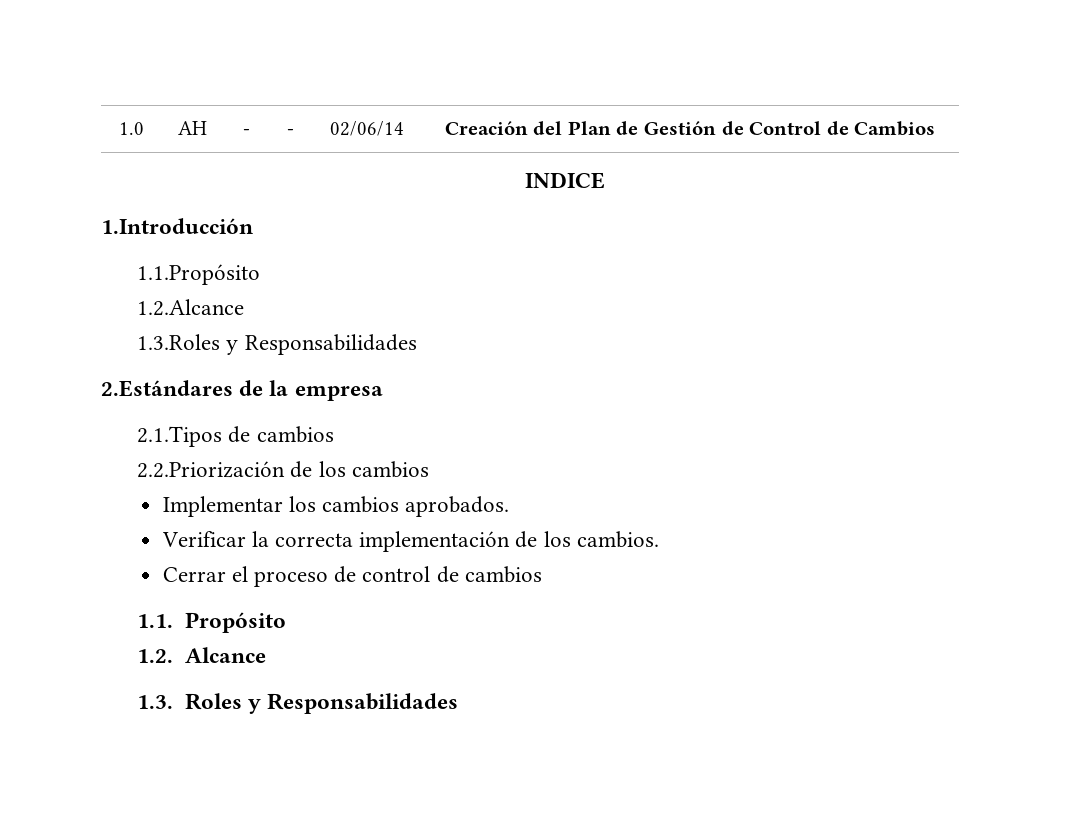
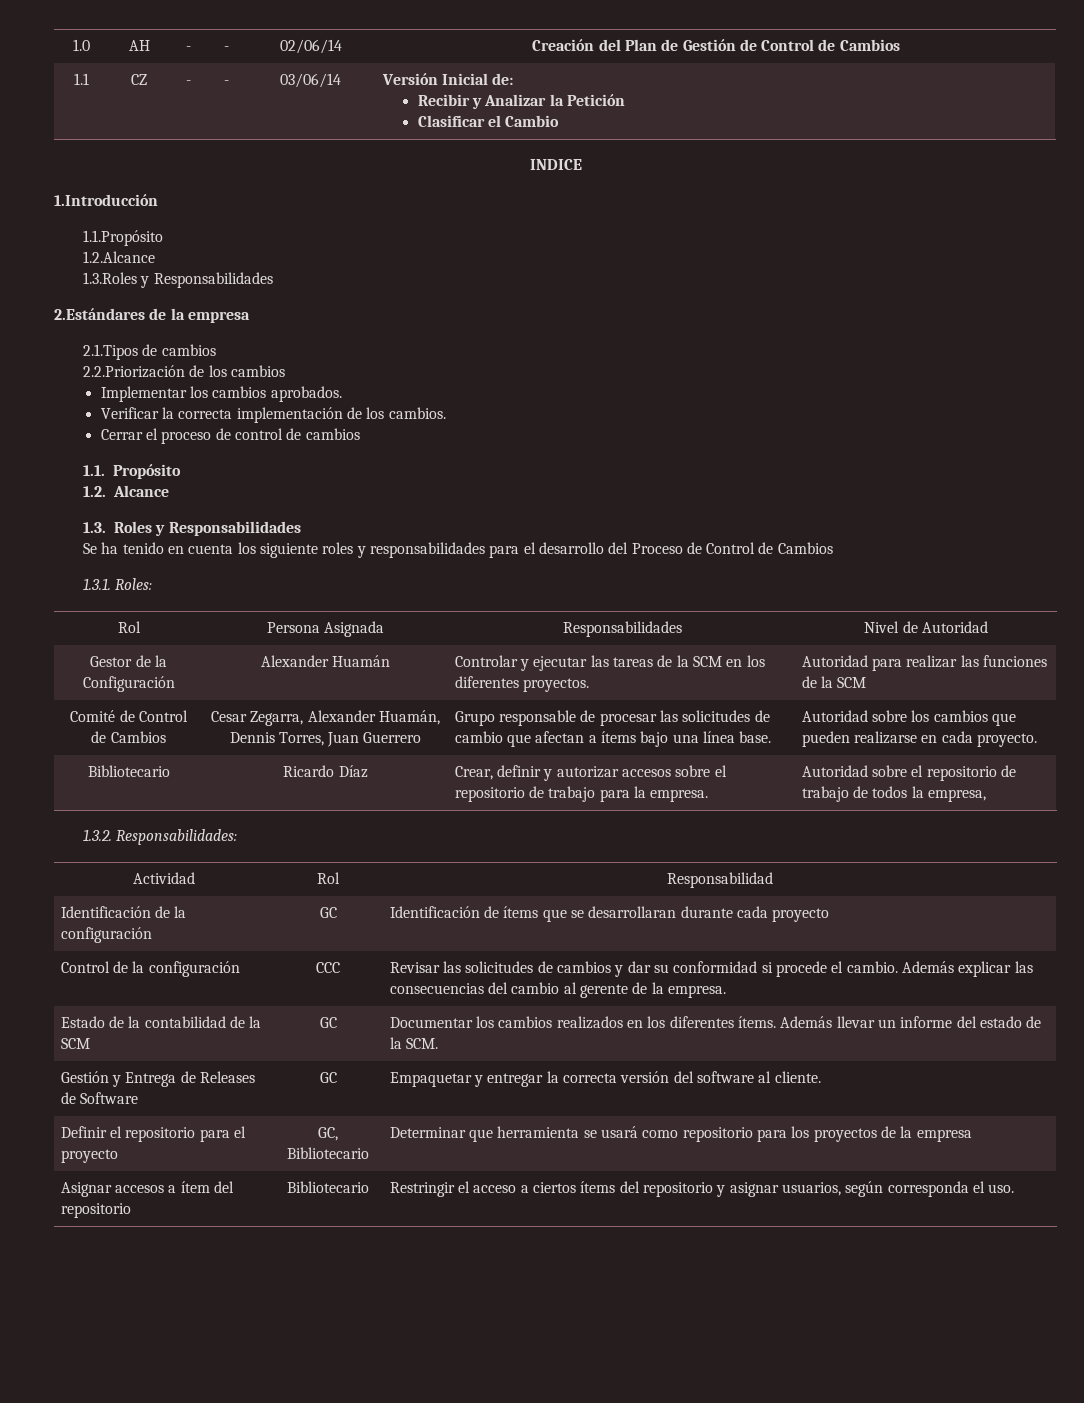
(936, 128) none -> [74,73,89,85] [131,74,147,85] [186,80,191,85] [223,80,229,85] [280,73,341,88] [381,73,514,85] [417,94,626,109] [417,115,560,127] // 1.1 | CZ | - | - | 03/06/14 | Versión Inicial de: // Recibir y Analizar la Petición // Clasificar el Cambio
(459, 703) none -> [83,542,833,558] [83,578,153,590] [117,621,141,633] [266,621,385,637] [562,621,682,637] [864,621,988,633] [90,655,167,667] [82,676,175,692] [260,655,391,667] [454,655,765,671] [454,676,590,692] [801,655,1048,671] [801,676,867,688] [70,710,188,722] [91,731,166,743] [211,710,440,726] [229,732,422,747] [454,710,770,726] [454,731,772,747] [801,710,1017,726] [801,731,1038,747] [87,765,170,777] [283,765,368,778] [454,765,727,781] [454,786,709,802] [801,765,1017,781] [801,786,987,802] [83,829,238,845] [132,872,195,884] [317,872,340,884] [667,872,773,888] [60,906,187,918] [60,927,152,943] [319,907,337,918] [389,906,830,922] [60,961,240,977] [316,962,340,973] [389,961,1033,977] [389,982,726,998] [60,1016,262,1028] [60,1038,90,1049] [319,1017,337,1028] [389,1016,1042,1029] [389,1037,439,1049] [60,1071,256,1087] [60,1092,139,1104] [319,1072,337,1083] [389,1071,821,1087] [60,1126,247,1142] [60,1149,118,1163] [318,1127,338,1141] [287,1147,369,1159] [389,1126,972,1142] [60,1181,235,1197] [60,1203,131,1218] [287,1181,369,1193] [389,1181,1015,1197] // Se ha tenido en cuenta los siguiente roles y responsabilidades para el desarrollo del Proceso de Control de Cambios // 1.3.1. Roles: // Rol | Persona Asignada | Responsabilidades | Nivel de Autoridad // Gestor de la Configuración | Alexander Huamán | Controlar y ejecutar las tareas de la SCM en los diferentes proyectos. | Autoridad para realizar las funciones de la SCM // Comité de Control de Cambios | Cesar Zegarra, Alexander Huamán, Dennis Torres, Juan Guerrero | Grupo responsable de procesar las solicitudes de cambio que afectan a ítems bajo una línea base. | Autoridad sobre los cambios que pueden realizarse en cada proyecto. // Bibliotecario | Ricardo Díaz | Crear, definir y autorizar accesos sobre el repositorio de trabajo para la empresa. | Autoridad sobre el repositorio de trabajo de todos la empresa, // 1.3.2. Responsabilidades: // Actividad | Rol | Responsabilidad // Identificación de la configuración | GC | Identificación de ítems que se desarrollaran durante cada proyecto // Control de la configuración | CCC | Revisar las solicitudes de cambios y dar su conformidad si procede el cambio. Además explicar las consecuencias del cambio al gerente de la empresa. // Estado de la contabilidad de la SCM | GC | Documentar los cambios realizados en los diferentes ítems. Además llevar un informe del estado de la SCM. // Gestión y Entrega de Releases de Software | GC | Empaquetar y entregar la correcta versión del software al cliente. // Definir el repositorio para el proyecto | GC, Bibliotecario | Determinar que herramienta se usará como repositorio para los proyectos de la empresa // Asignar accesos a ítem del repositorio | Bibliotecario | Restringir el acceso a ciertos ítems del repositorio y asignar usuarios, según corresponda el uso.

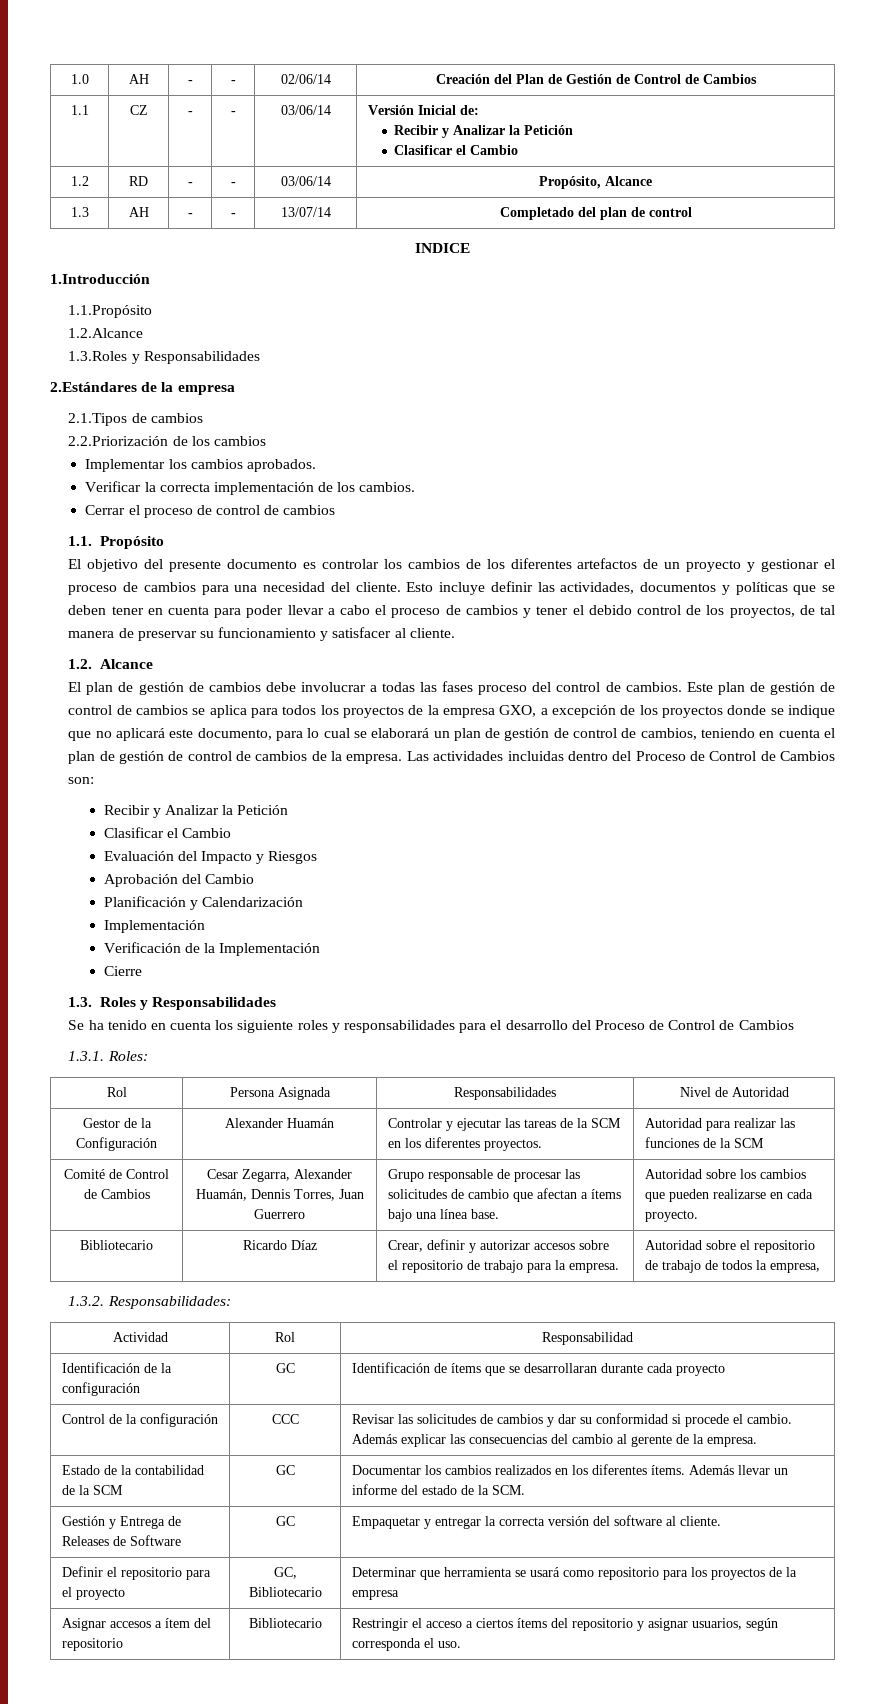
(560, 121) none -> [70,176,89,186] [129,176,148,186] [187,182,193,186] [230,182,236,186] [280,176,331,186] [539,176,653,189] [70,207,89,217] [128,207,149,217] [187,213,193,217] [230,213,236,217] [280,207,331,217] [499,207,692,220] // 1.2 | RD | - | - | 03/06/14 | Propósito, Alcance // 1.3 | AH | - | - | 13/07/14 | Completado del plan de control
[83,485,170,497] 1.2. Alcance -> [68,558,835,572] [68,581,835,595] [68,605,835,618] [68,627,455,641] [68,659,154,669] [68,681,836,695] [68,705,835,718] [68,728,835,741] [68,751,835,764] [68,777,95,784] [103,805,289,818] [103,827,232,838] [103,851,318,864] [103,874,255,887] [103,896,304,910] [103,920,205,933] [103,942,321,956] [103,966,142,976] El objetivo del presente documento es controlar los cambios de los diferentes artefactos de un proyecto y gestionar el proceso de cambios para una necesidad del cliente. Esto incluye definir las actividades, documentos y políticas que se deben tener en cuenta para poder llevar a cabo el proceso de cambios y tener el debido control de los proyectos, de tal manera de preservar su funcionamiento y satisfacer al cliente. // 1.2. Alcance // El plan de gestión de cambios debe involucrar a todas las fases proceso del control de cambios. Este plan de gestión de control de cambios se aplica para todos los proyectos de la empresa GXO, a excepción de los proyectos donde se indique que no aplicará este documento, para lo cual se elaborará un plan de gestión de control de cambios, teniendo en cuenta el plan de gestión de control de cambios de la empresa. Las actividades incluidas dentro del Proceso de Control de Cambios son: // Recibir y Analizar la Petición // Clasificar el Cambio // Evaluación del Impacto y Riesgos // Aprobación del Cambio // Planificación y Calendarización // Implementación // Verificación de la Implementación // Cierre

